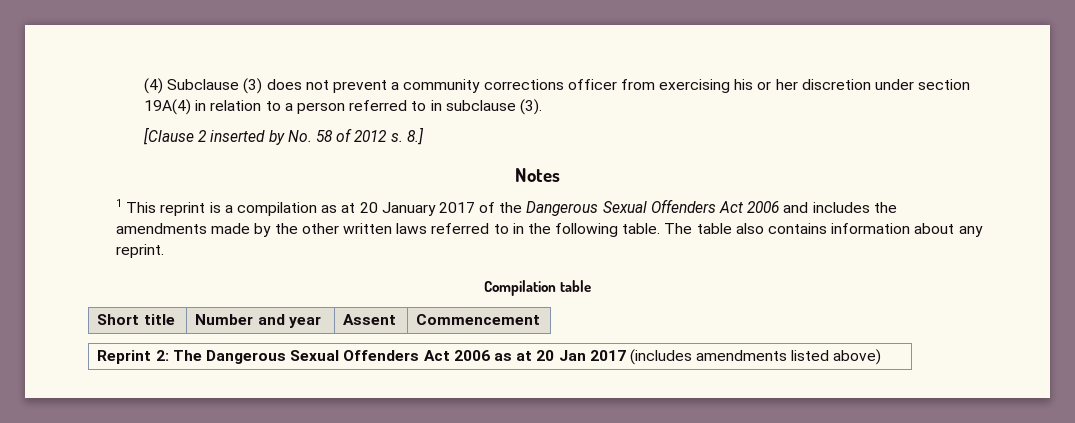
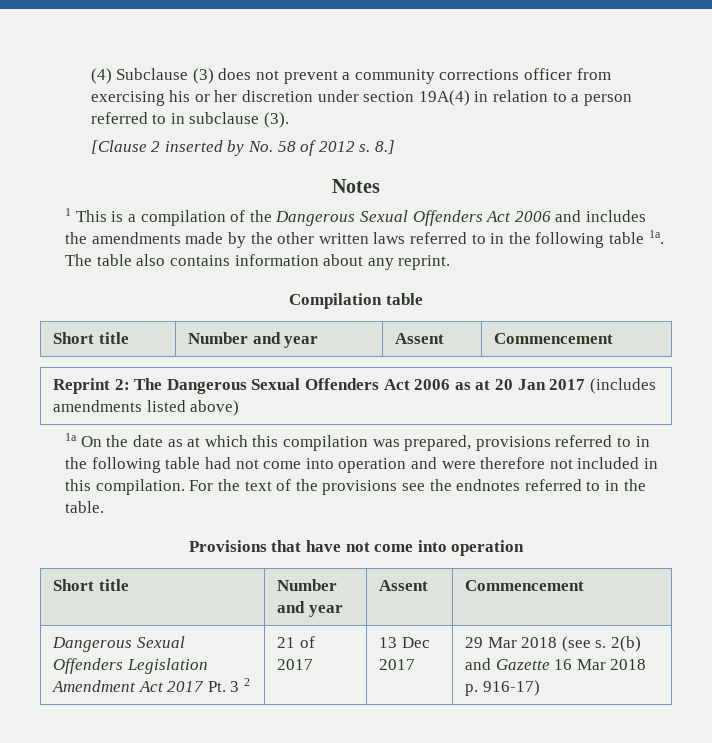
[160,202,206,216] reprint -> (107, 216) none
[321,202,475,216] as at 20 January 2017 -> (226, 218) none
[622,223,661,234] table. -> [608,230,664,244] table 1a.
(882, 357) none -> [65,433,650,451] [65,457,658,473] [65,479,646,495] [65,501,105,513] [188,540,525,556] [53,579,129,591] [277,579,338,591] [277,601,343,617] [379,580,429,591] [465,580,585,591] [52,636,185,652] [53,658,208,674] [52,678,251,692] [277,636,315,648] [277,659,314,670] [379,637,430,648] [379,659,416,670] [465,636,642,652] [465,658,647,670] [465,680,540,696] // 1a On the date as at which this compilation was prepared, provisions referred to in the following table had not come into operation and were therefore not included in this compilation. For the text of the provisions see the endnotes referred to in the table. // Provisions that have not come into operation // Short title | Number and year | Assent | Commencement // Dangerous Sexual Offenders Legislation Amendment Act 2017 Pt. 3 2 | 21 of 2017 | 13 Dec 2017 | 29 Mar 2018 (see s. 2(b) and Gazette 16 Mar 2018 p. 916-17)

